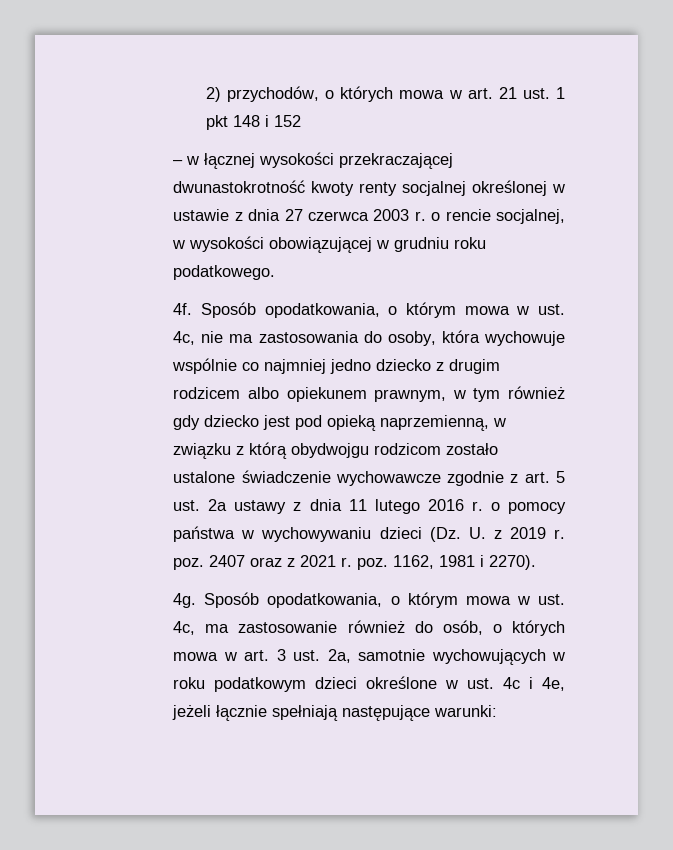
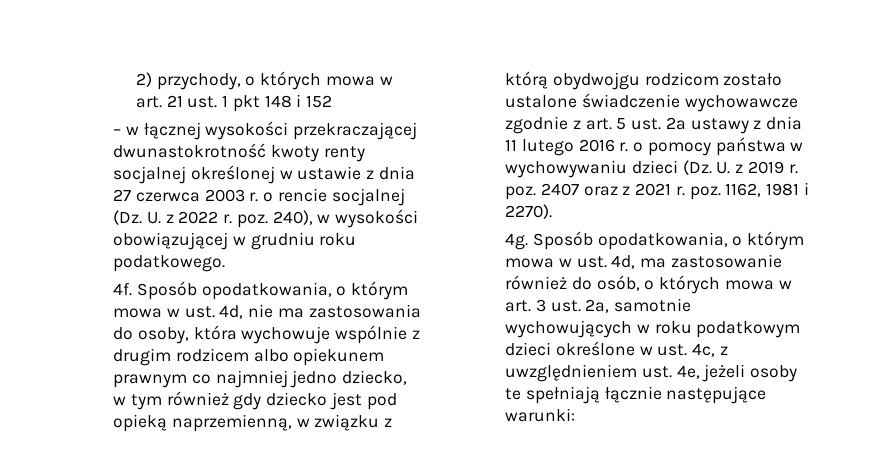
[226,86,319,102] przychodów, -> [156,73,241,90] przychody,
[495,209,565,224] socjalnej, -> [331,188,405,206] [113,210,313,228] socjalnej (Dz. U. z 2022 r. poz. 240),
[173,331,196,345] 4c, -> [219,305,244,319] 4d,
[242,359,432,374] co najmniej jedno dziecko -> (408, 334) none
[374,389,447,402] prawnym, -> [113,370,408,388] prawnym co najmniej jedno dziecko,
[173,621,196,635] 4c, -> [611,255,636,269] 4d,
[503,677,565,691] [172,705,339,721] 4c i 4e, jeżeli łącznie spełniają -> [692,343,728,357] [505,364,798,382] [505,386,662,404] 4c, z uwzględnieniem ust. 4e, jeżeli osoby te spełniają łącznie

